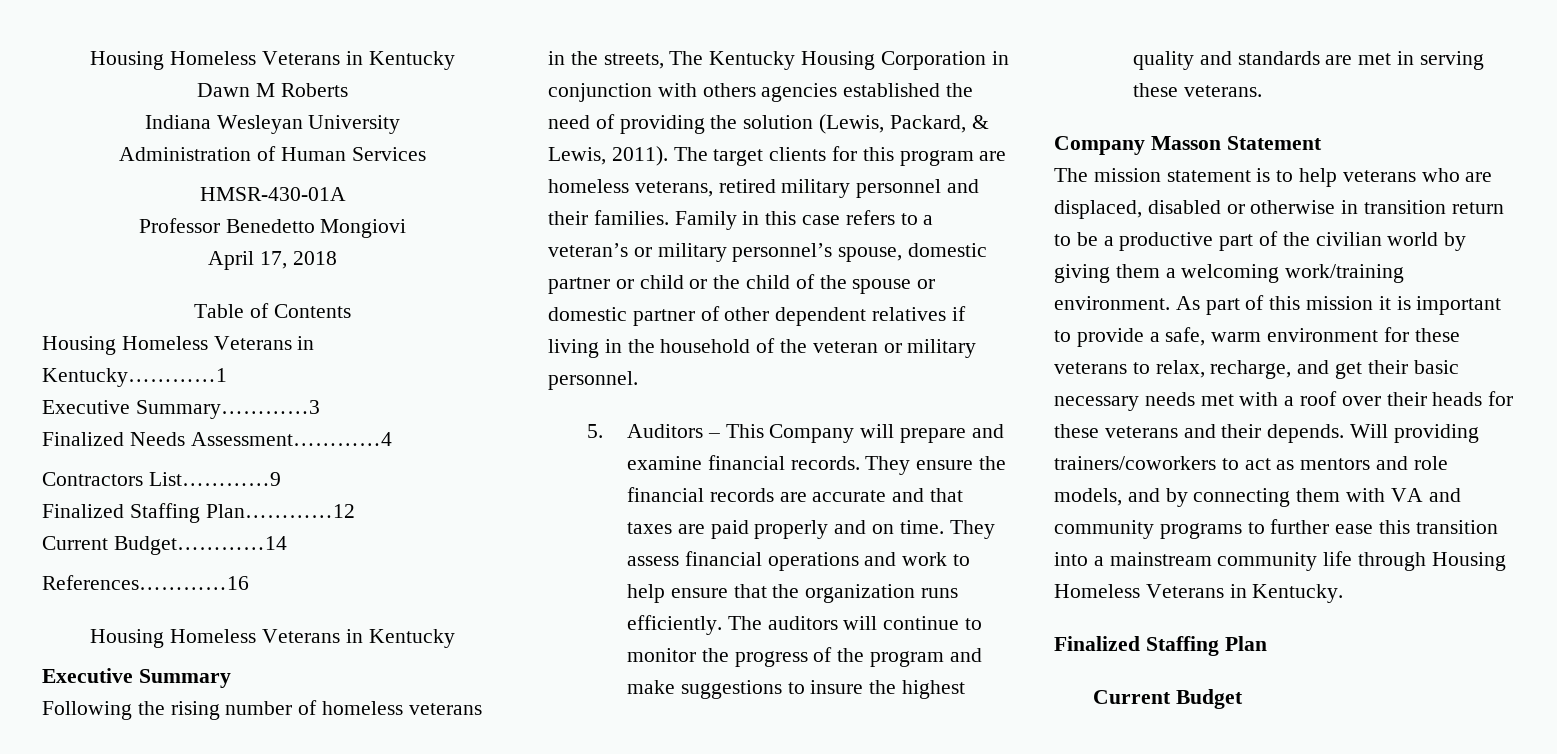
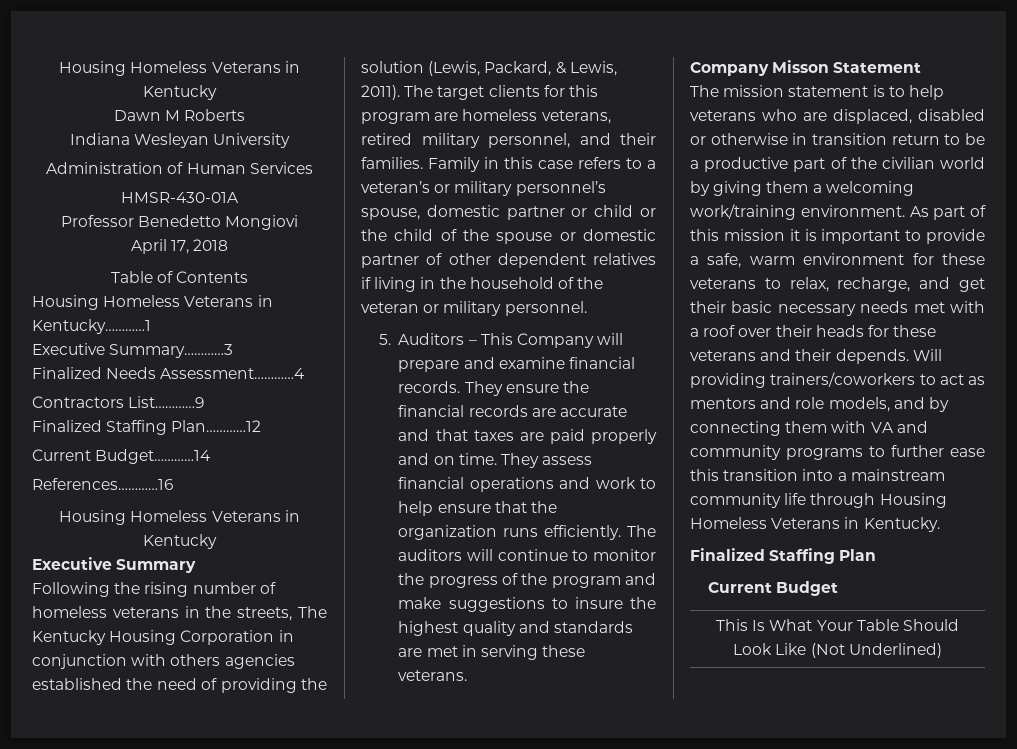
[856,179,942,198] personnel -> [488,133,570,148] personnel,
[1150,136,1221,150] Masson -> [772,60,830,73] Misson
(1244, 699) none -> [716,619,959,631] [733,643,942,658] // This Is What Your Table Should Look Like (Not Underlined)

